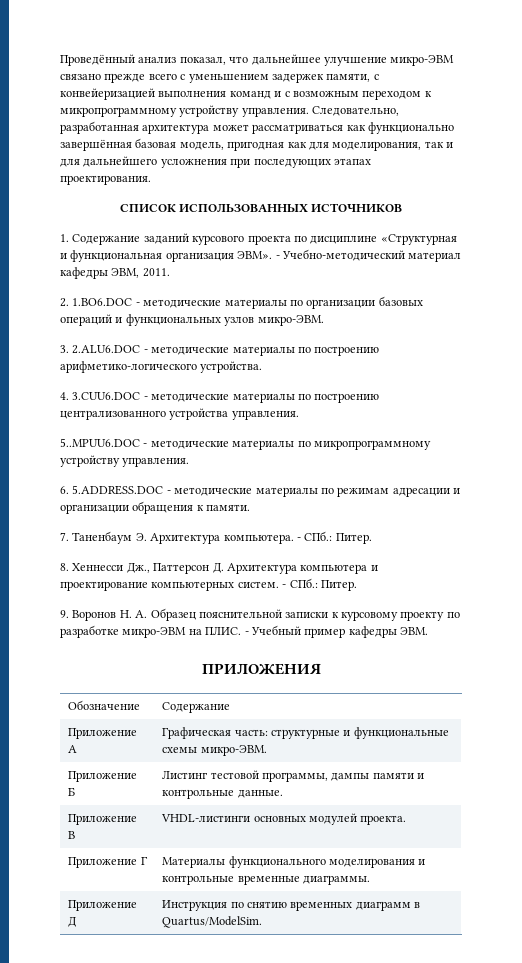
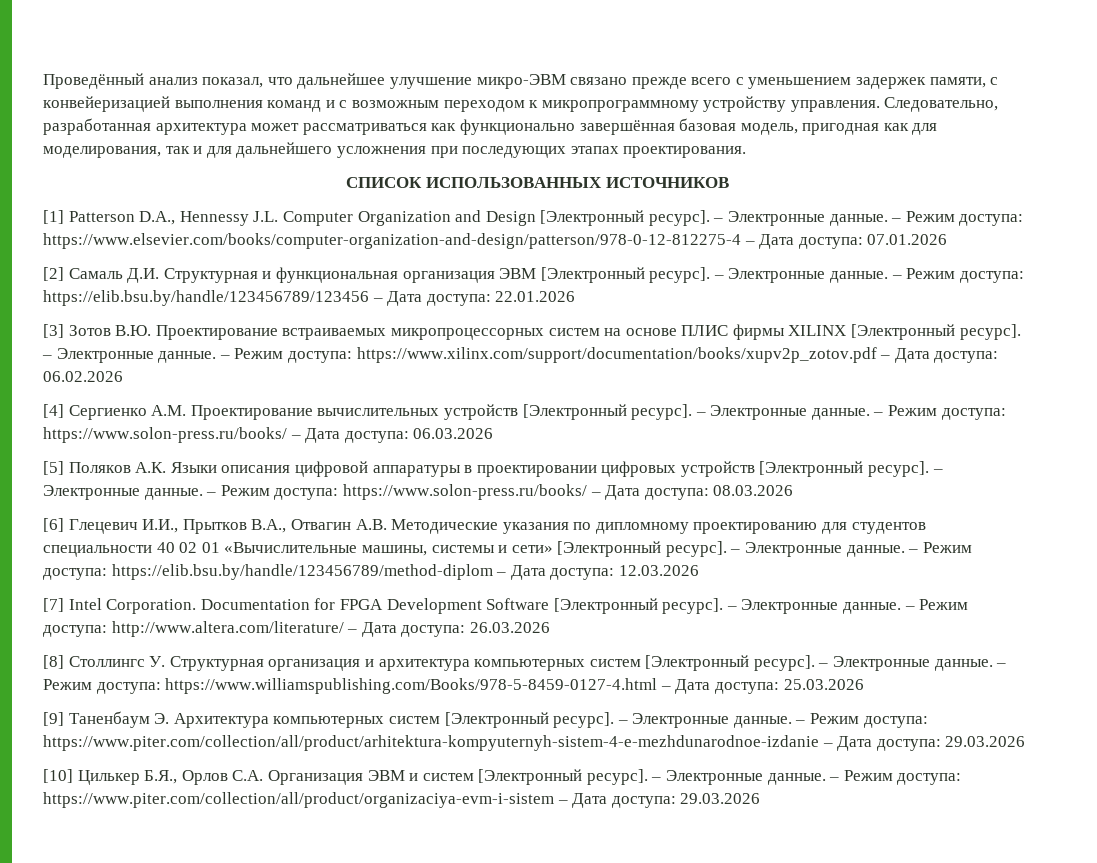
[60,233,457,245] [60,249,462,262] [60,267,170,279] [60,296,423,309] [60,314,324,326] [60,345,380,356] [60,361,263,373] [60,392,380,403] [60,408,299,420] [60,438,431,450] [60,455,190,467] [60,485,460,497] [60,501,251,514] [60,531,372,544] [60,562,378,574] [60,578,357,591] [60,608,460,621] [60,625,428,638] [201,663,321,675] [68,700,141,710] [162,702,231,713] [68,728,138,739] [68,745,78,753] [162,727,449,739] [162,745,267,756] [68,771,138,782] [68,787,76,796] [162,770,425,782] [162,789,283,799] [68,814,138,825] [68,831,76,839] [161,813,407,825] [68,857,148,868] [162,856,426,868] [162,875,370,885] [68,900,138,911] [68,916,77,927] [162,900,421,911] [162,916,263,928] 1. Содержание заданий курсового проекта по дисциплине «Структурная и функциональная организация ЭВМ». - Учебно-методический материал кафедры ЭВМ, 2011. // 2. 1.BO6.DOC - методические материалы по организации базовых операций и функциональных узлов микро-ЭВМ. // 3. 2.ALU6.DOC - методические материалы по построению арифметико-логического устройства. // 4. 3.CUU6.DOC - методические материалы по построению централизованного устройства управления. // 5..MPUU6.DOC - методические материалы по микропрограммному устройству управления. // 6. 5.ADDRESS.DOC - методические материалы по режимам адресации и организации обращения к памяти. // 7. Таненбаум Э. Архитектура компьютера. - СПб.: Питер. // 8. Хеннесси Дж., Паттерсон Д. Архитектура компьютера и проектирование компьютерных систем. - СПб.: Питер. // 9. Воронов Н. А. Образец пояснительной записки к курсовому проекту по разработке микро-ЭВМ на ПЛИС. - Учебный пример кафедры ЭВМ. // ПРИЛОЖЕНИЯ // Обозначение | Содержание // Приложение А | Графическая часть: структурные и функциональные схемы микро-ЭВМ. // Приложение Б | Листинг тестовой программы, дампы памяти и контрольные данные. // Приложение В | VHDL-листинги основных модулей проекта. // Приложение Г | Материалы функционального моделирования и контрольные временные диаграммы. // Приложение Д | Инструкция по снятию временных диаграмм в Quartus/ModelSim. -> [43,210,1024,226] [43,233,948,249] [43,267,1024,283] [43,290,576,306] [43,324,1021,340] [42,347,999,363] [43,371,123,382] [43,404,1006,420] [43,427,494,443] [43,461,943,477] [43,484,794,500] [43,518,926,534] [43,541,972,557] [43,564,699,580] [43,598,969,614] [43,621,550,637] [43,655,1007,671] [43,678,864,694] [43,711,928,728] [43,735,1026,751] [43,769,962,785] [43,792,761,808] [1] Patterson D.A., Hennessy J.L. Computer Organization and Design [Электронный ресурс]. – Электронные данные. – Режим доступа: https://www.elsevier.com/books/computer-organization-and-design/patterson/978-0-12-812275-4 – Дата доступа: 07.01.2026 // [2] Самаль Д.И. Структурная и функциональная организация ЭВМ [Электронный ресурс]. – Электронные данные. – Режим доступа: https://elib.bsu.by/handle/123456789/123456 – Дата доступа: 22.01.2026 // [3] Зотов В.Ю. Проектирование встраиваемых микропроцессорных систем на основе ПЛИС фирмы XILINX [Электронный ресурс]. – Электронные данные. – Режим доступа: https://www.xilinx.com/support/documentation/books/xupv2p_zotov.pdf – Дата доступа: 06.02.2026 // [4] Сергиенко А.М. Проектирование вычислительных устройств [Электронный ресурс]. – Электронные данные. – Режим доступа: https://www.solon-press.ru/books/ – Дата доступа: 06.03.2026 // [5] Поляков А.К. Языки описания цифровой аппаратуры в проектировании цифровых устройств [Электронный ресурс]. – Электронные данные. – Режим доступа: https://www.solon-press.ru/books/ – Дата доступа: 08.03.2026 // [6] Глецевич И.И., Прытков В.А., Отвагин А.В. Методические указания по дипломному проектированию для студентов специальности 40 02 01 «Вычислительные машины, системы и сети» [Электронный ресурс]. – Электронные данные. – Режим доступа: https://elib.bsu.by/handle/123456789/method-diplom – Дата доступа: 12.03.2026 // [7] Intel Corporation. Documentation for FPGA Development Software [Электронный ресурс]. – Электронные данные. – Режим доступа: http://www.altera.com/literature/ – Дата доступа: 26.03.2026 // [8] Столлингс У. Структурная организация и архитектура компьютерных систем [Электронный ресурс]. – Электронные данные. – Режим доступа: https://www.williamspublishing.com/Books/978-5-8459-0127-4.html – Дата доступа: 25.03.2026 // [9] Таненбаум Э. Архитектура компьютерных систем [Электронный ресурс]. – Электронные данные. – Режим доступа: https://www.piter.com/collection/all/product/arhitektura-kompyuternyh-sistem-4-e-mezhdunarodnoe-izdanie – Дата доступа: 29.03.2026 // [10] Цилькер Б.Я., Орлов С.А. Организация ЭВМ и систем [Электронный ресурс]. – Электронные данные. – Режим доступа: https://www.piter.com/collection/all/product/organizaciya-evm-i-sistem – Дата доступа: 29.03.2026

